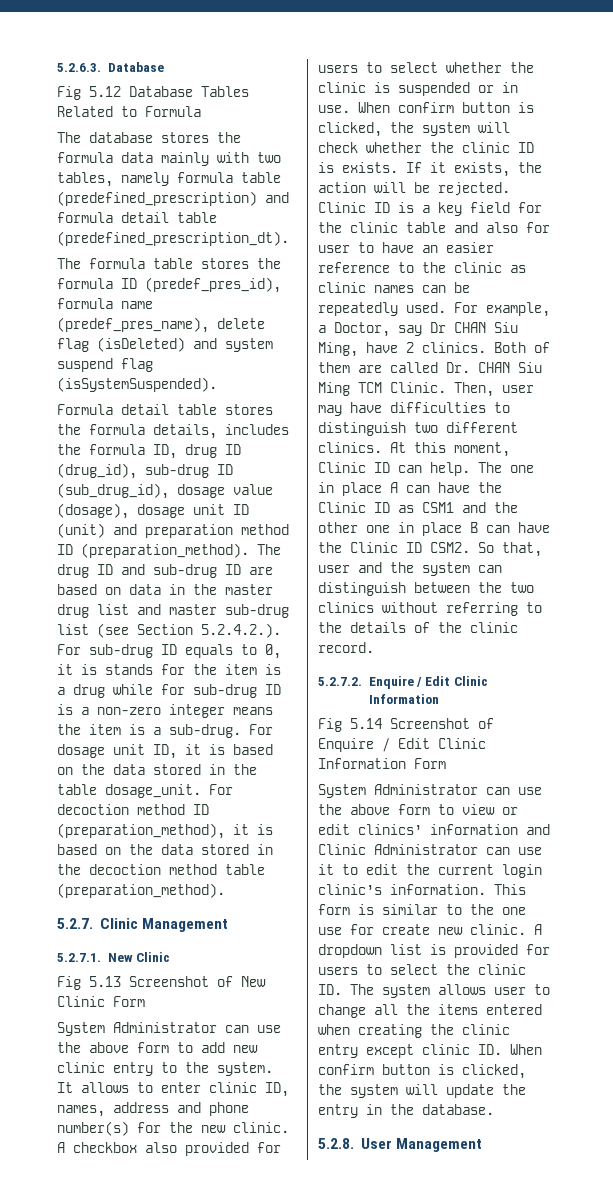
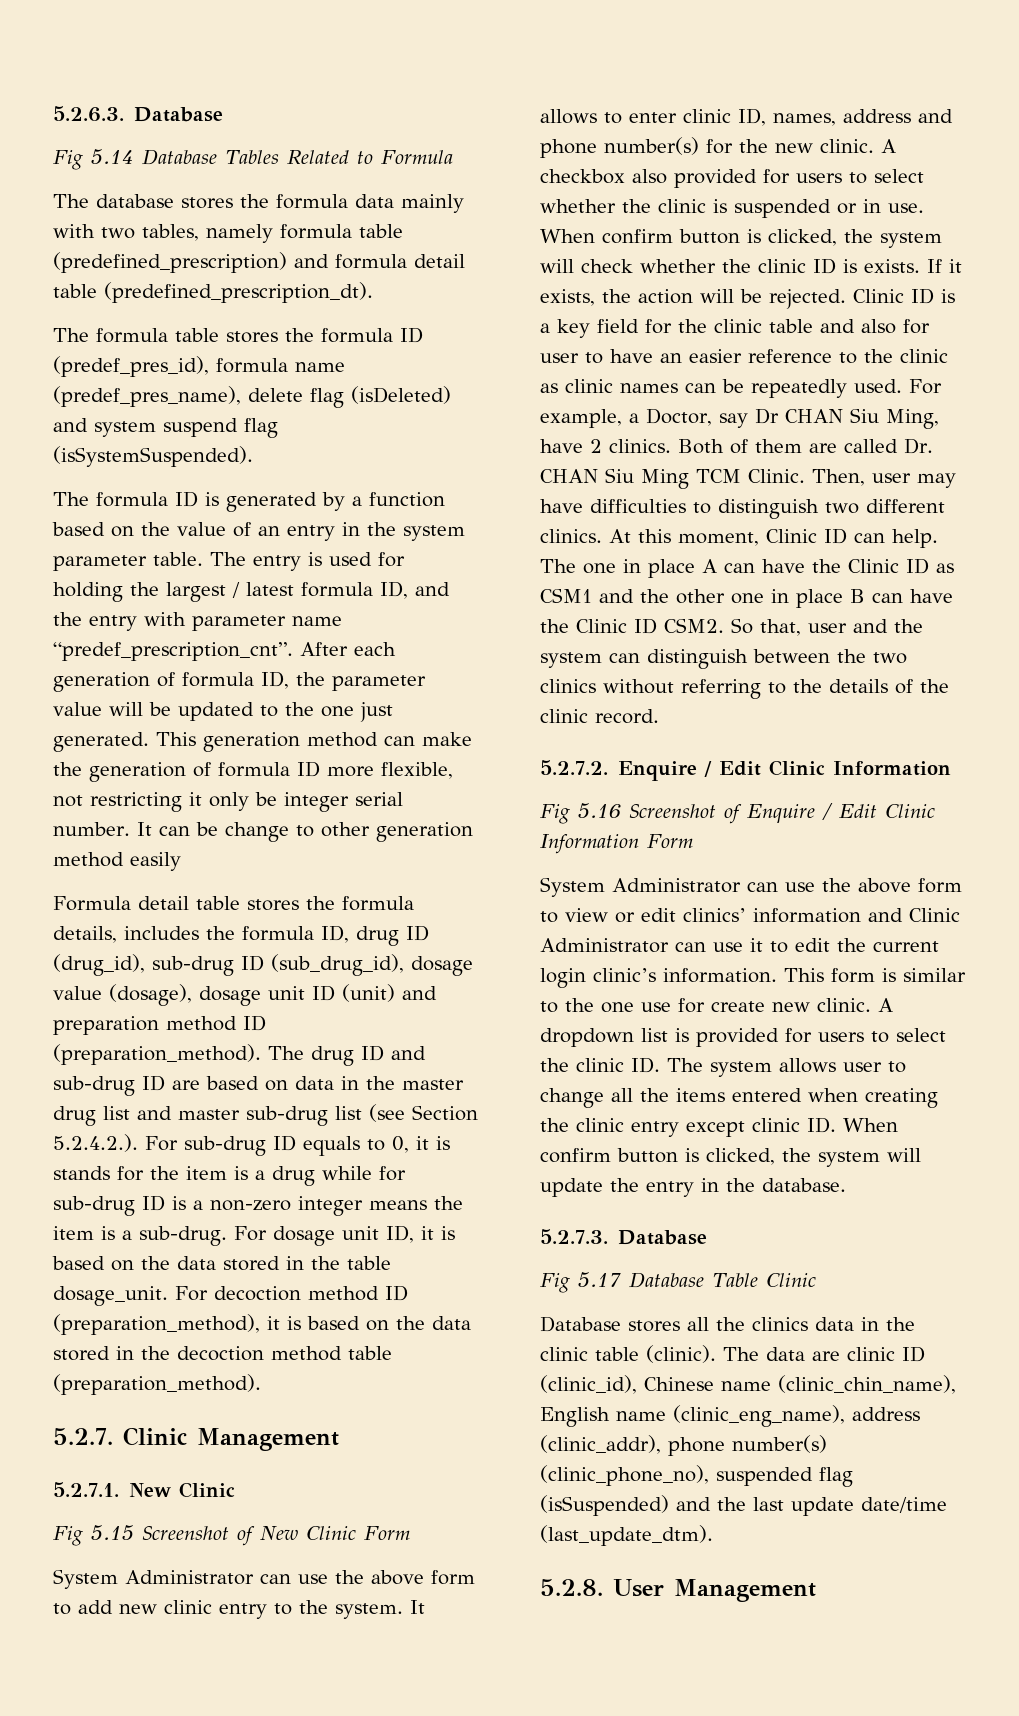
[89,86,121,97] 5.12 -> [91,149,134,165] 5.14
(217, 384) none -> [53,491,445,512] [52,522,465,541] [53,552,405,571] [53,581,450,602] [53,612,342,631] [53,642,396,661] [53,671,426,692] [53,702,393,722] [53,732,472,752] [53,761,453,782] [53,792,403,812] [53,822,473,842] [53,852,181,871] // The formula ID is generated by a function based on the value of an entry in the system parameter table. The entry is used for holding the largest / latest formula ID, and the entry with parameter name “predef_prescription_cnt”. After each generation of formula ID, the parameter value will be updated to the one just generated. This generation method can make the generation of formula ID more flexible, not restricting it only be integer serial number. It can be change to other generation method easily
[89,976,121,987] 5.13 -> [91,1525,134,1541] 5.15
[350,718,382,729] 5.14 -> [578,803,621,819] 5.16
(494, 1109) none -> [540,1229,708,1245] [540,1272,816,1293] [540,1316,915,1332] [540,1345,925,1363] [540,1375,956,1394] [540,1405,920,1427] [540,1435,827,1456] [540,1465,853,1487] [540,1495,947,1516] [540,1525,713,1546] // 5.2.7.3. Database // Fig 5.17 Database Table Clinic // Database stores all the clinics data in the clinic table (clinic). The data are clinic ID (clinic_id), Chinese name (clinic_chin_name), English name (clinic_eng_name), address (clinic_addr), phone number(s) (clinic_phone_no), suspended flag (isSuspended) and the last update date/time (last_update_dtm).

